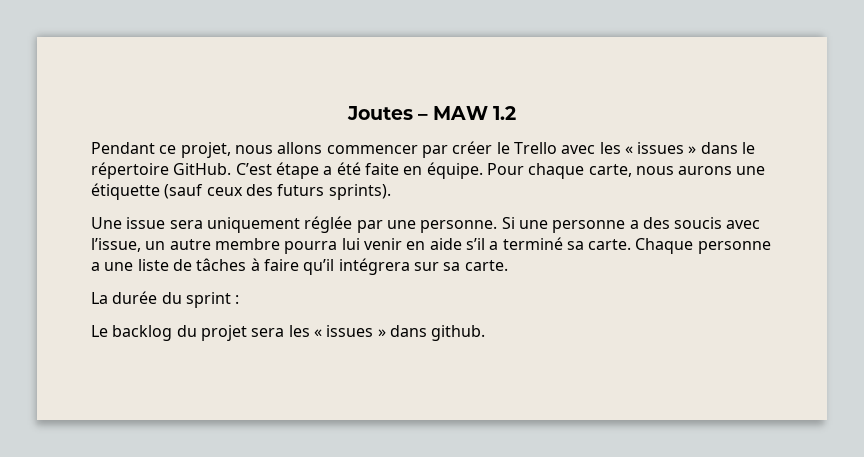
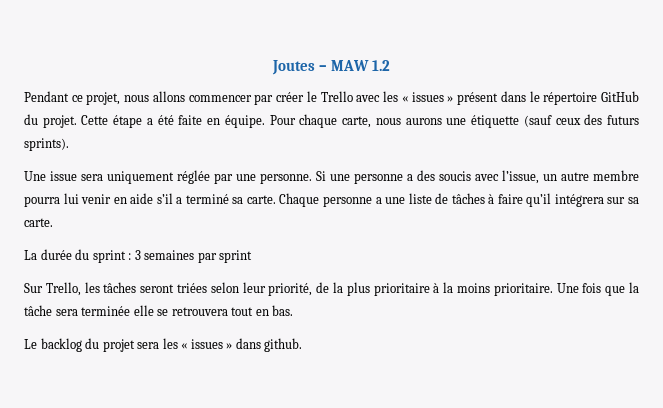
(697, 150) none -> [457,92,499,105] présent
[173,163,272,175] GitHub. C’est -> [601,91,640,102] [24,114,109,128] GitHub du projet. Cette
(240, 299) none -> [134,250,253,263] [24,282,639,296] [24,305,294,316] 3 semaines par sprint // Sur Trello, les tâches seront triées selon leur priorité, de la plus prioritaire à la moins prioritaire. Une fois que la tâche sera terminée elle se retrouvera tout en bas.

